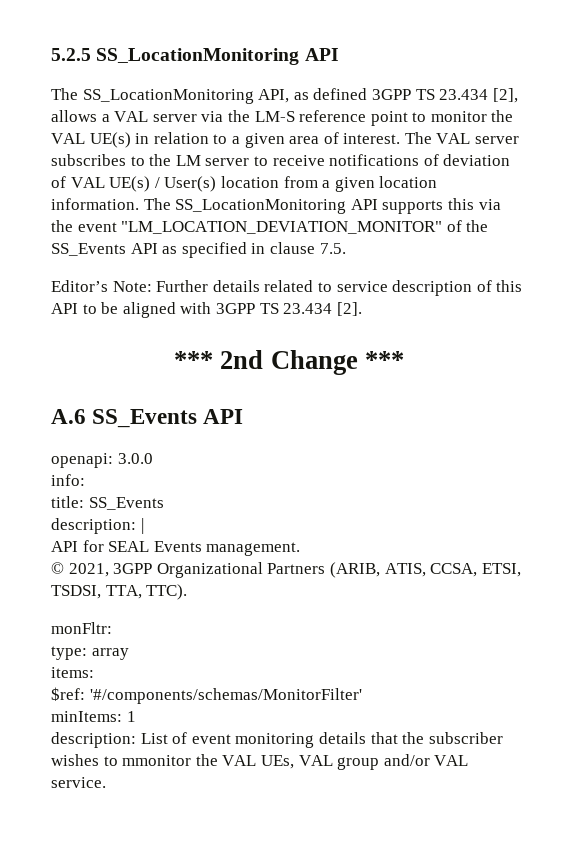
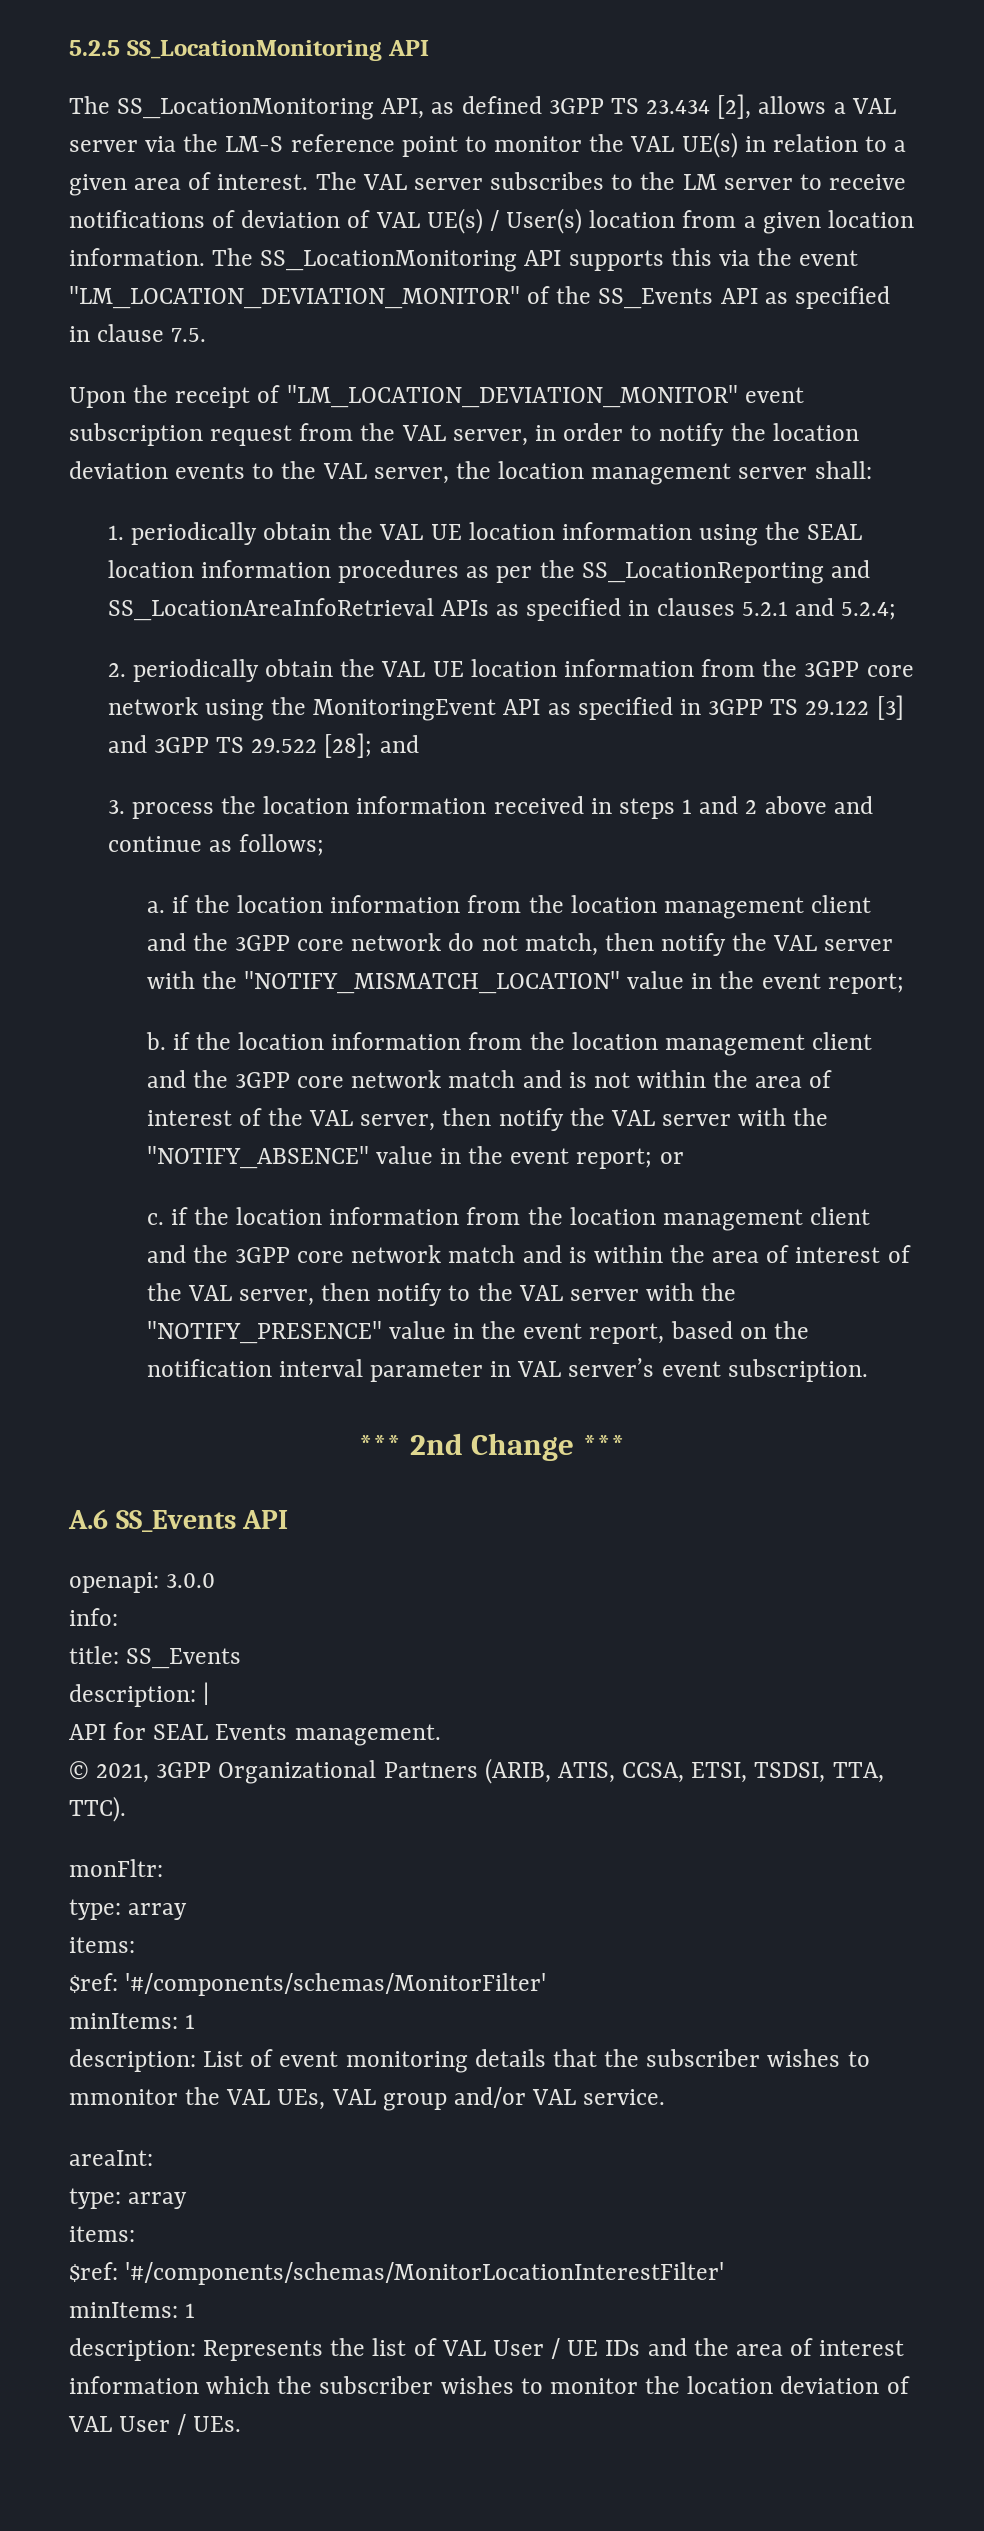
[51,280,523,296] [51,302,362,318] Editor’s Note: Further details related to service description of this API to be aligned with 3GPP TS 23.434 [2]. -> [69,385,804,408] [69,423,859,446] [69,461,872,485] [107,522,863,546] [107,560,870,584] [107,598,897,621] [107,659,914,682] [107,695,904,721] [107,733,419,758] [107,796,873,819] [107,834,325,856] [146,895,872,919] [146,933,894,956] [146,971,904,994] [145,1032,873,1056] [146,1070,833,1088] [146,1108,829,1131] [146,1146,684,1169] [146,1207,871,1231] [146,1245,911,1263] [146,1283,737,1306] [146,1321,809,1344] [146,1358,868,1382] Upon the receipt of "LM_LOCATION_DEVIATION_MONITOR" event subscription request from the VAL server, in order to notify the location deviation events to the VAL server, the location management server shall: // 1. periodically obtain the VAL UE location information using the SEAL location information procedures as per the SS_LocationReporting and SS_LocationAreaInfoRetrieval APIs as specified in clauses 5.2.1 and 5.2.4; // 2. periodically obtain the VAL UE location information from the 3GPP core network using the MonitoringEvent API as specified in 3GPP TS 29.122 [3] and 3GPP TS 29.522 [28]; and // 3. process the location information received in steps 1 and 2 above and continue as follows; // a. if the location information from the location management client and the 3GPP core network do not match, then notify the VAL server with the "NOTIFY_MISMATCH_LOCATION" value in the event report; // b. if the location information from the location management client and the 3GPP core network match and is not within the area of interest of the VAL server, then notify the VAL server with the "NOTIFY_ABSENCE" value in the event report; or // c. if the location information from the location management client and the 3GPP core network match and is within the area of interest of the VAL server, then notify to the VAL server with the "NOTIFY_PRESENCE" value in the event report, based on the notification interval parameter in VAL server’s event subscription.
(106, 782) none -> [69,2150,153,2166] [69,2188,188,2209] [69,2226,135,2242] [69,2262,725,2285] [69,2302,196,2318] [69,2338,905,2361] [69,2376,910,2394] [68,2414,242,2435] // areaInt: // type: array // items: // $ref: '#/components/schemas/MonitorLocationInterestFilter' // minItems: 1 // description: Represents the list of VAL User / UE IDs and the area of interest information which the subscriber wishes to monitor the location deviation of VAL User / UEs.

